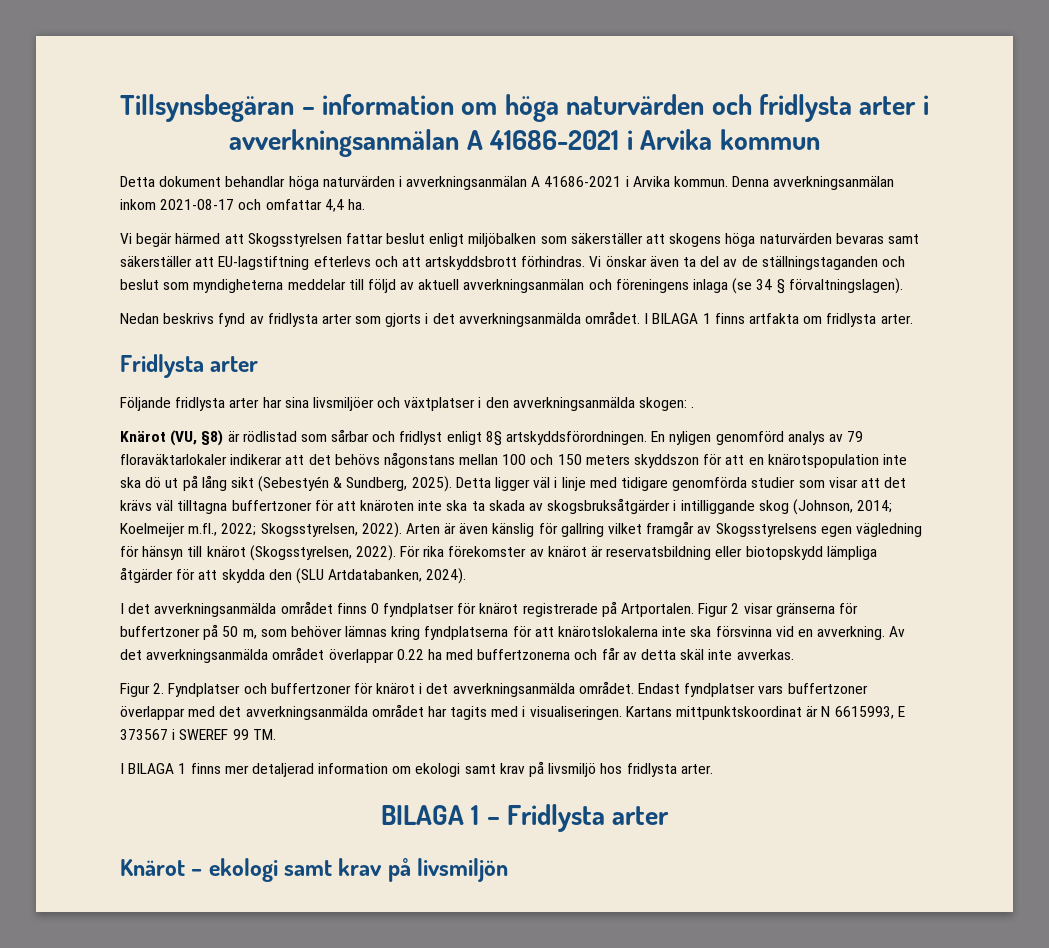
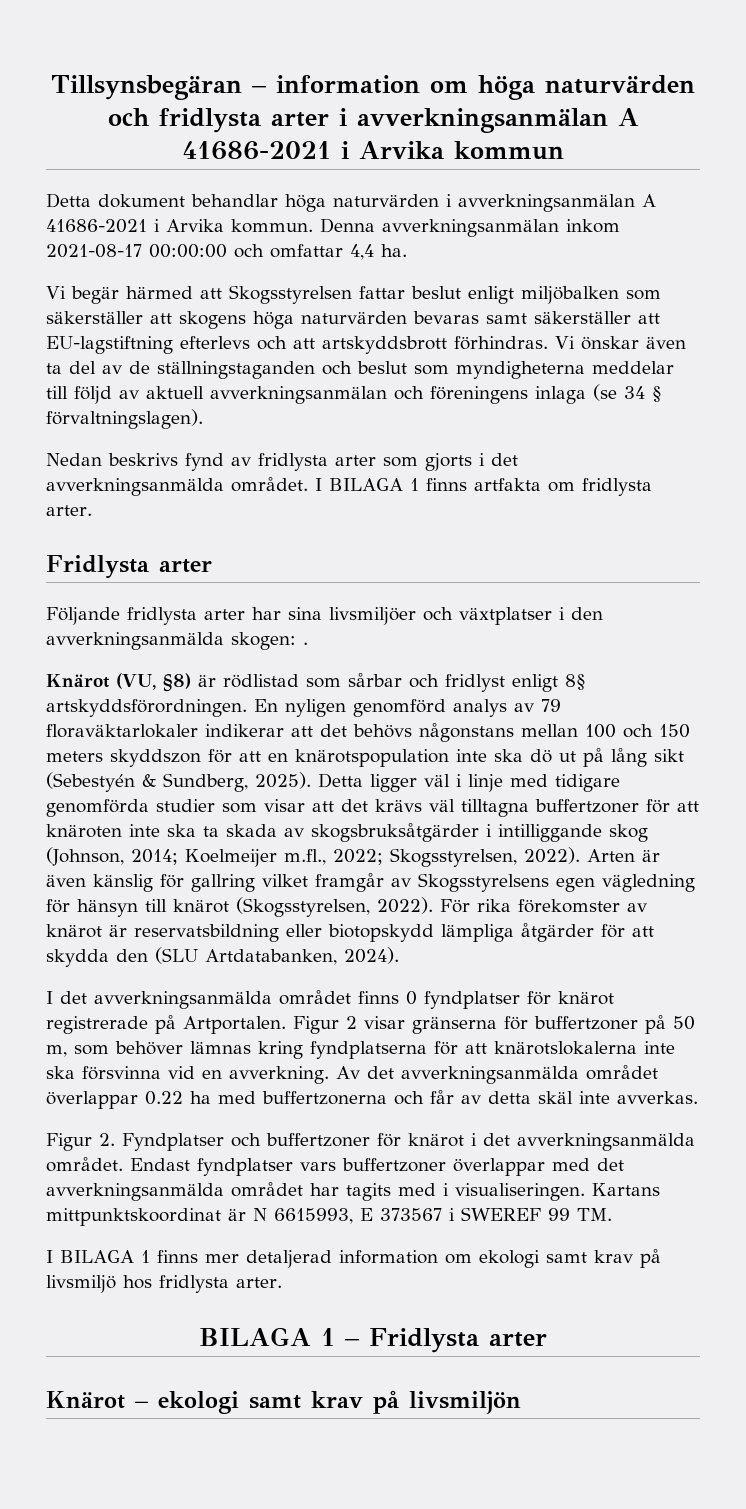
(235, 204) none -> [149,244,227,258] 00:00:00

